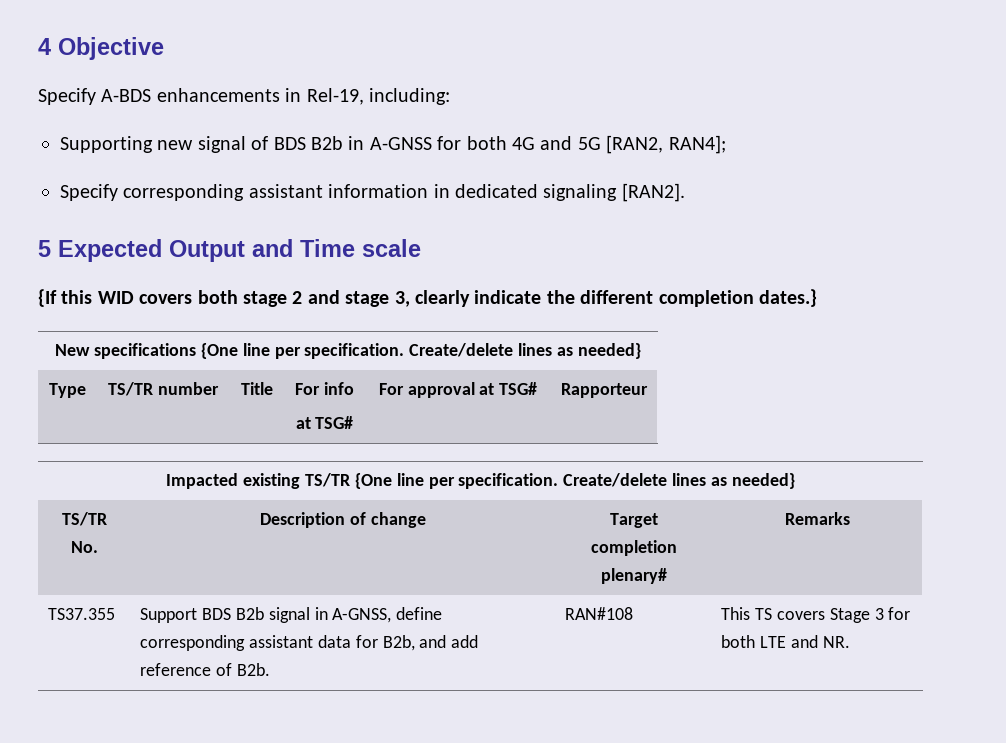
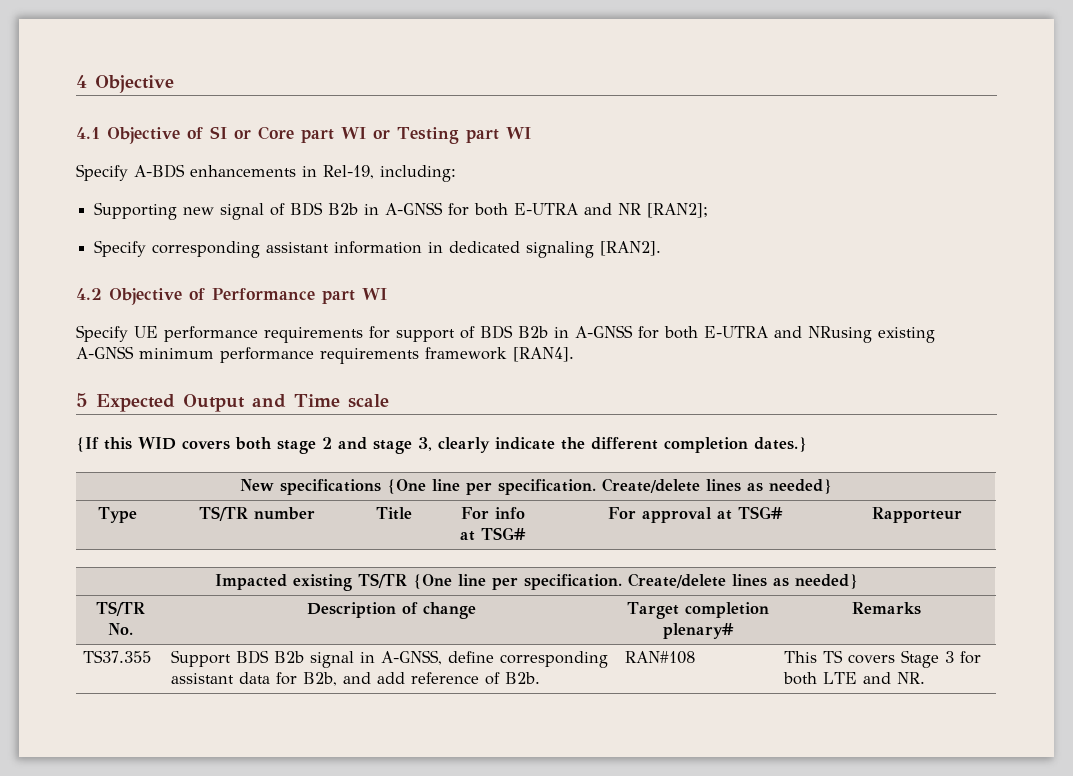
(164, 48) none -> [76,126,531,144] // 4.1 Objective of SI or Core part WI or Testing part WI
[511,135,726,154] 4G and 5G [RAN2, RAN4]; -> [514,203,709,218] E-UTRA and NR [RAN2];
(685, 192) none -> [76,288,387,305] [76,325,935,343] [76,346,574,364] // 4.2 Objective of Performance part WI // Specify UE performance requirements for support of BDS B2b in A-GNSS for both E-UTRA and NRusing existing A-GNSS minimum performance requirements framework [RAN4].

